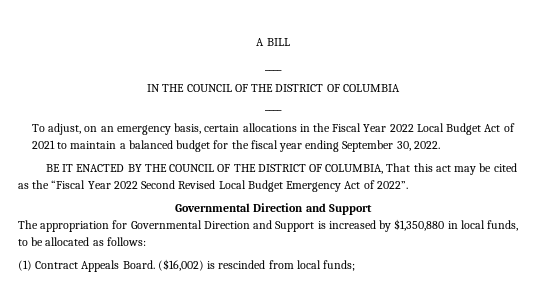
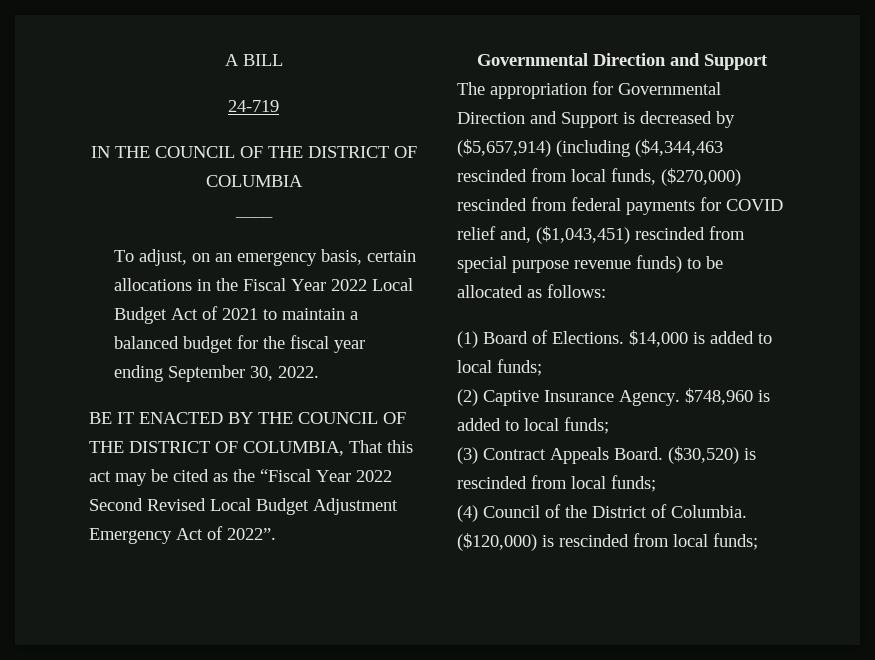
[265,69,282,71] ____ -> [228,100,279,112] 24-719
(283, 186) none -> [313,498,398,515] Adjustment
[328,219,519,232] increased by $1,350,880 in local funds, -> [640,111,735,128] [457,139,723,157] [457,168,741,186] [457,197,783,215] [457,226,745,244] [457,255,682,273] decreased by ($5,657,914) (including ($4,344,463 rescinded from local funds, ($270,000) rescinded from federal payments for COVID relief and, ($1,043,451) rescinded from special purpose revenue funds)
(32, 265) none -> [483,330,772,347] [457,359,542,376] [457,388,770,406] [457,417,609,434] [457,447,478,464] Board of Elections. $14,000 is added to local funds; // (2) Captive Insurance Agency. $748,960 is added to local funds; // (3)
[157,259,356,271] ($16,002) is rescinded from local funds; -> [668,446,756,464] [457,475,656,492] [457,504,747,522] [457,533,758,551] ($30,520) is rescinded from local funds; // (4) Council of the District of Columbia. ($120,000) is rescinded from local funds;

